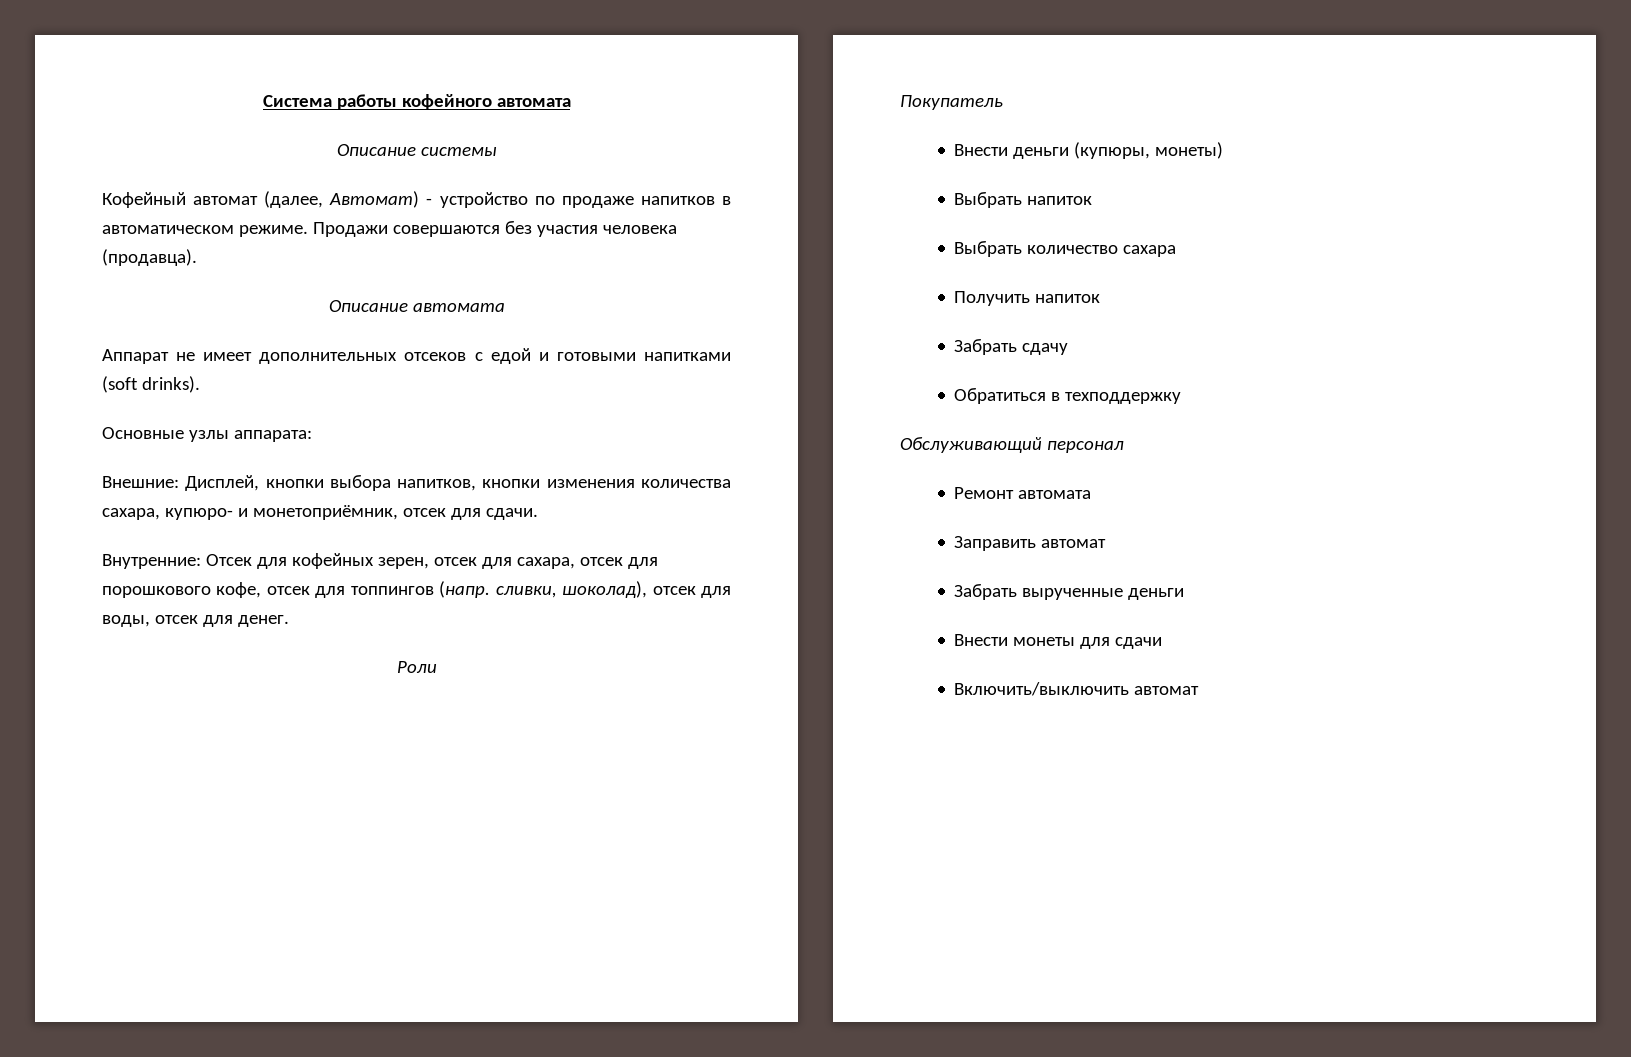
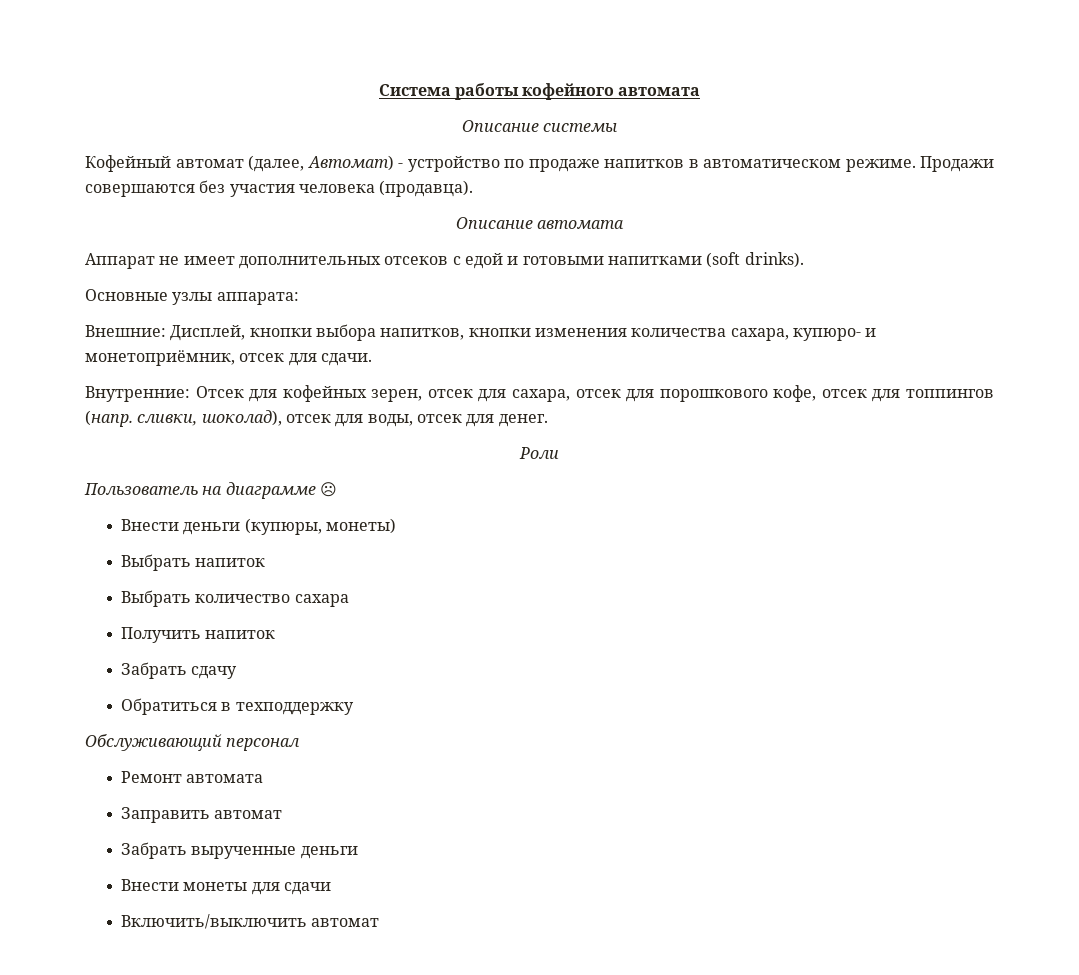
[900,95,1003,110] Покупатель -> [84,482,337,499] Пользователь на диаграмме ☹

